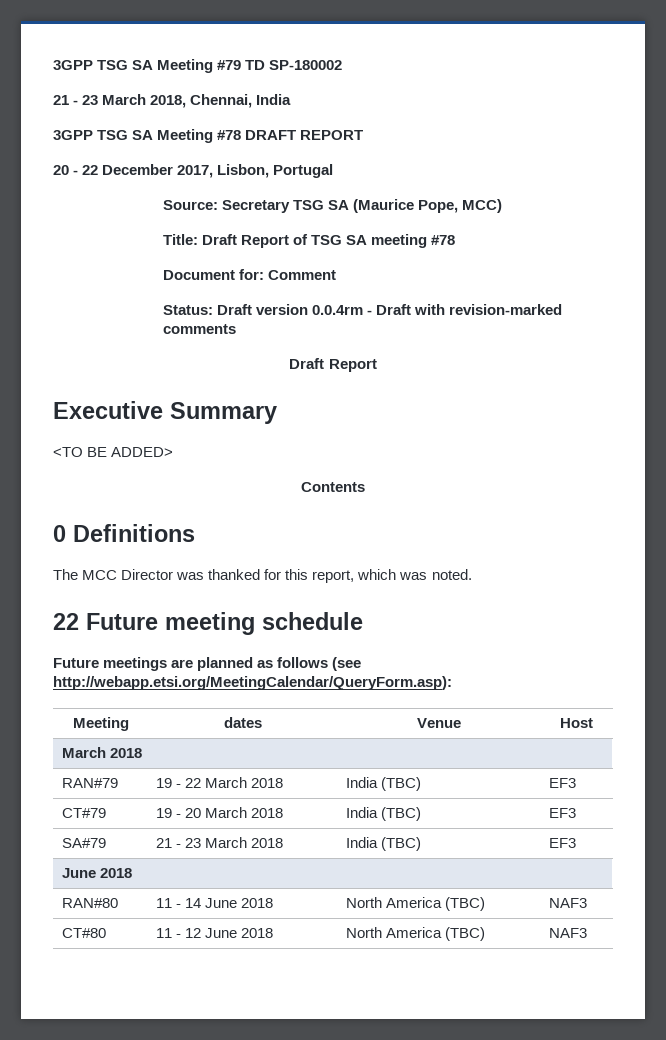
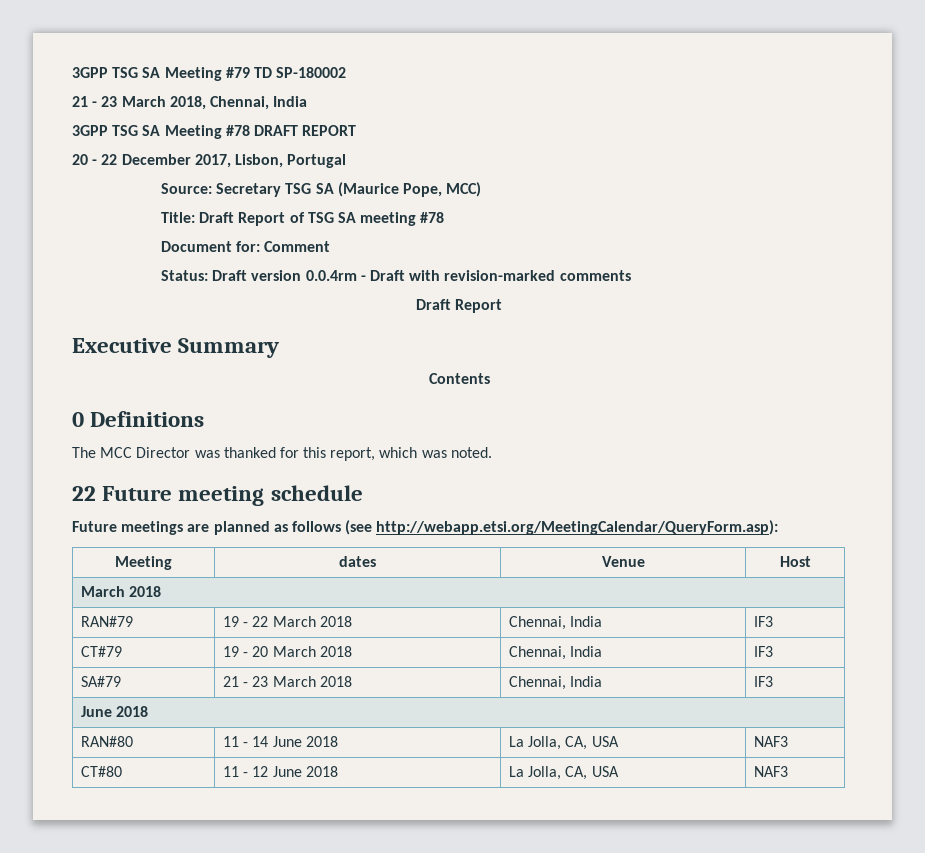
[53,447,174,457] // <TO BE ADDED> -> (280, 348) none
[345,777,421,791] [548,778,576,788] India (TBC) | EF3 -> [509,616,603,630] [754,616,774,627] Chennai, India | IF3
[345,807,421,821] [548,808,576,818] India (TBC) | EF3 -> [509,646,603,660] [754,646,774,657] Chennai, India | IF3
[345,837,421,851] [548,838,576,848] India (TBC) | EF3 -> [509,676,603,690] [754,676,774,687] Chennai, India | IF3
[345,897,486,911] North America (TBC) -> [509,736,619,750] La Jolla, CA, USA
[345,927,486,941] North America (TBC) -> [509,766,619,780] La Jolla, CA, USA

